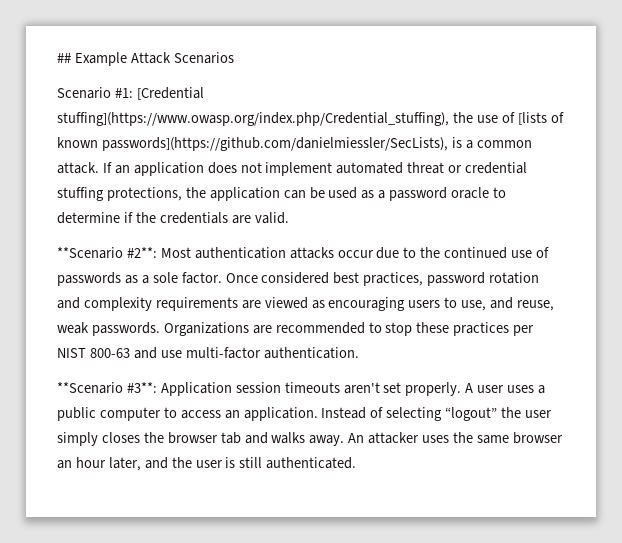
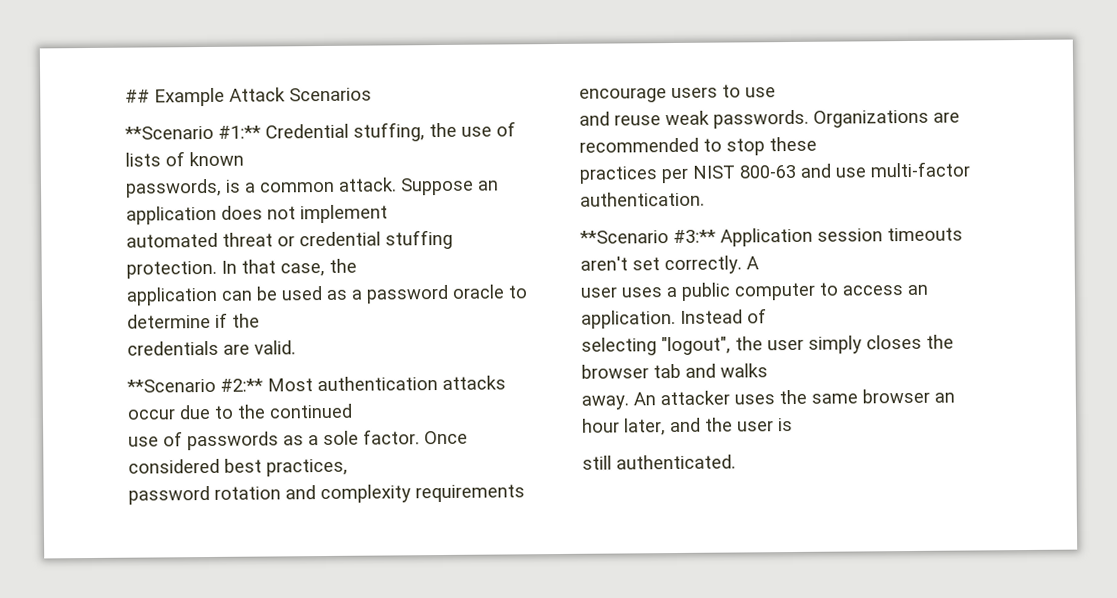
[57,87,204,100] [57,112,449,126] Scenario #1: [Credential stuffing](https://www.owasp.org/index.php/Credential_stuffing), -> [124,122,425,142] **Scenario #1:** Credential stuffing,
[517,112,547,125] [lists -> [125,152,161,167] lists
[101,137,448,151] passwords](https://github.com/danielmiessler/SecLists), -> [125,178,222,198] // passwords,
[102,162,112,173] If -> [400,177,474,196] Suppose
(333, 169) none -> (388, 214) //
[106,187,206,201] protections, the -> [126,258,357,279] protection. In that case, the //
(156, 217) none -> (260, 320) //
[126,247,157,258] #2**: -> [220,378,263,392] #2:**
(508, 253) none -> (353, 411) //
(424, 279) none -> (348, 467) //
[241,297,555,311] are viewed as encouraging users to use, and reuse, -> [579,84,776,103] [579,111,661,126] encourage users to use // and reuse
(450, 327) none -> (817, 144) //
[126,382,157,393] #3**: -> [673,229,716,244] #3:**
[405,382,462,396] properly. -> [664,255,742,275] correctly.
(474, 388) none -> (759, 263) //
[386,407,498,421] selecting “logout” -> [581,336,731,356] // selecting "logout",
(306, 438) none -> (768, 370) //
(236, 462) none -> (793, 425) //

